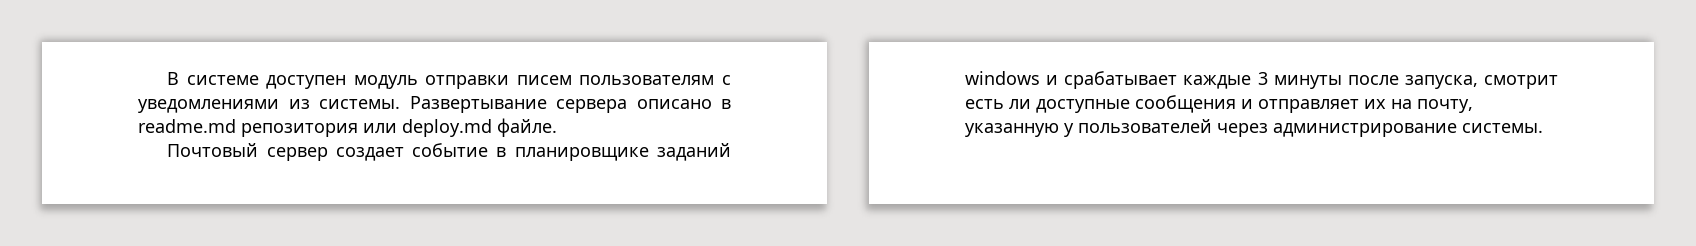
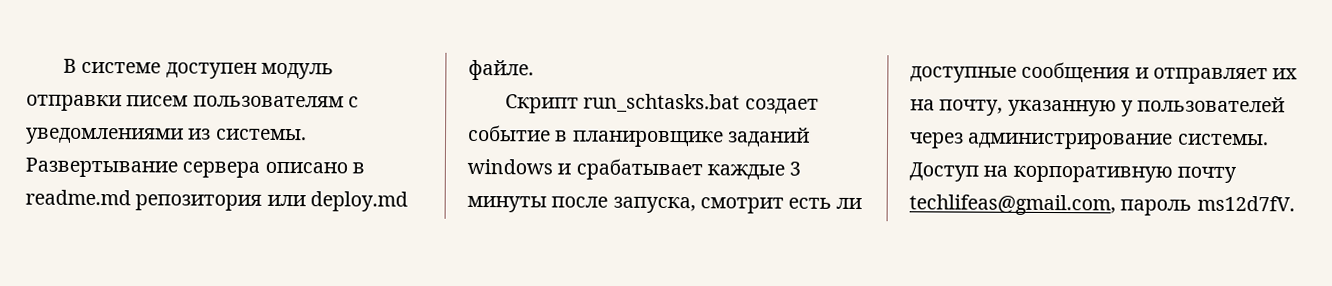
[167,143,328,161] Почтовый сервер -> [505,93,741,114] Скрипт run_schtasks.bat
(1543, 128) none -> [909,162,1237,183] [909,194,1295,216] Доступ на корпоративную почту techlifeas@gmail.com, пароль ms12d7fV.

